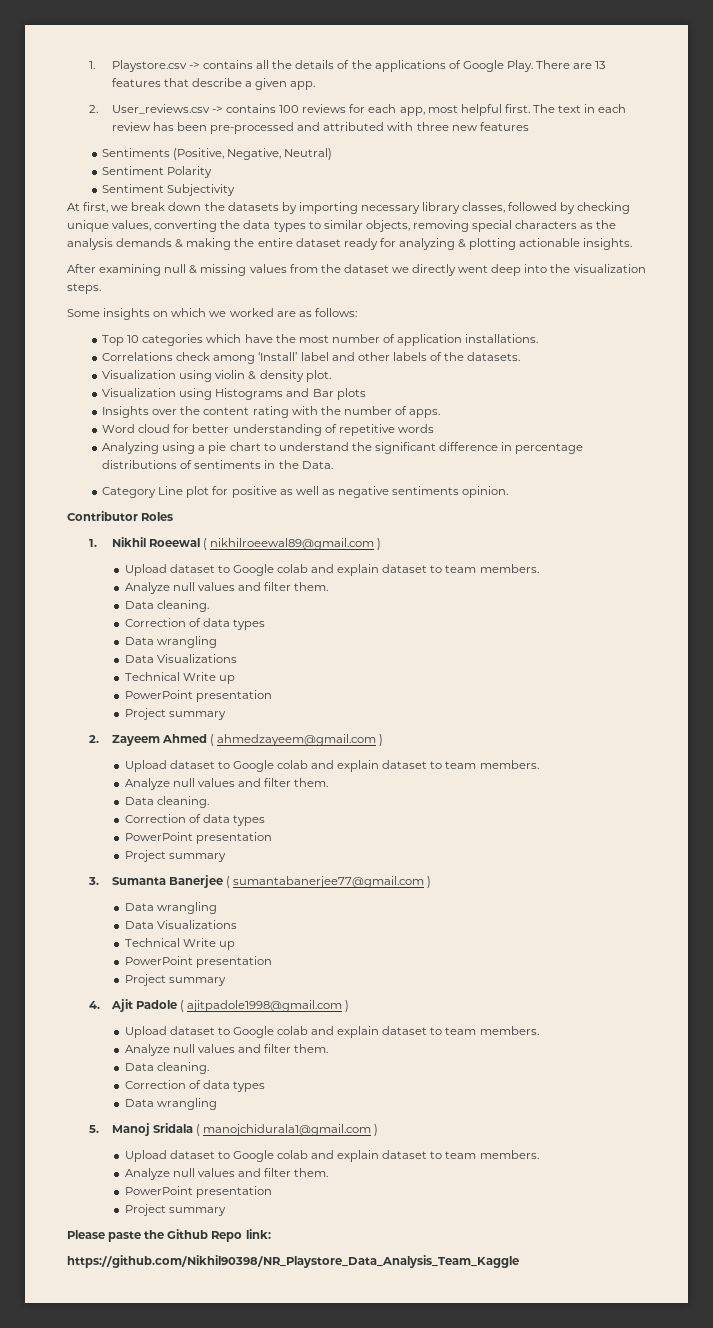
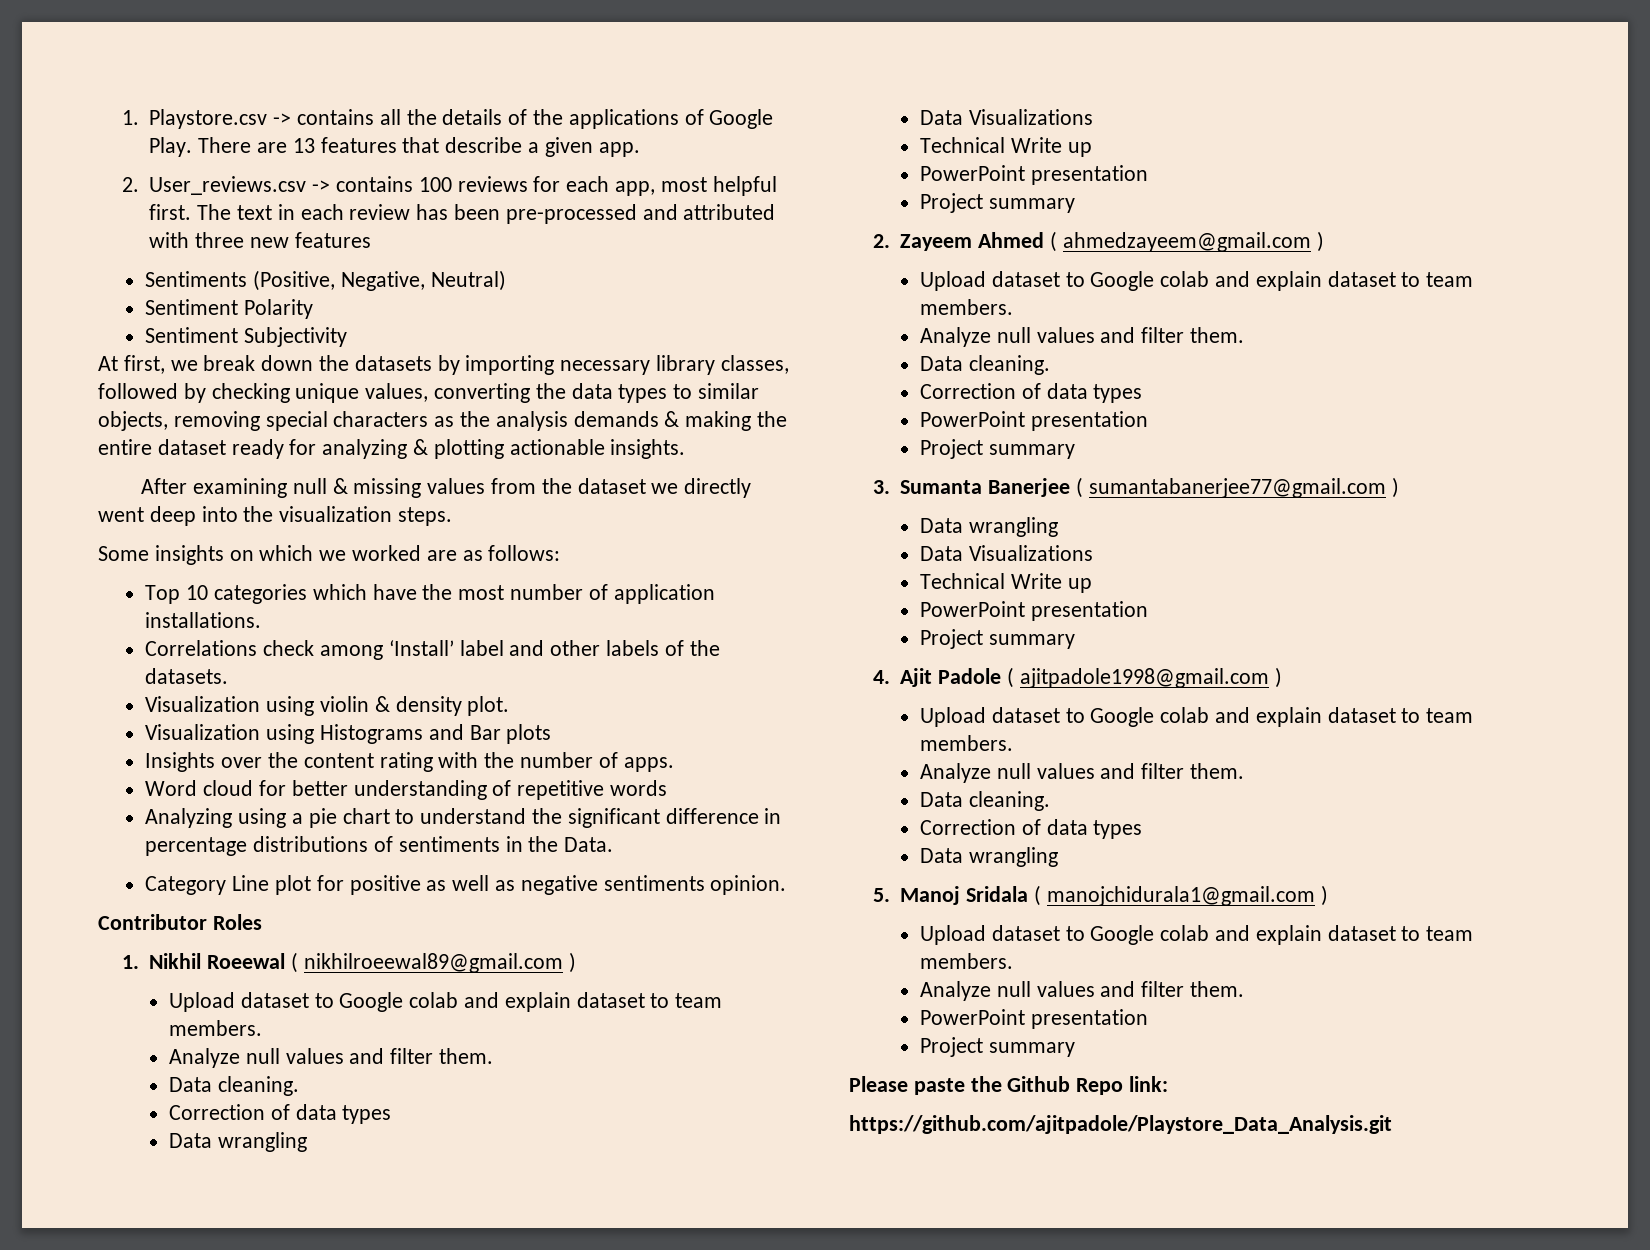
[67,1255,519,1268] https://github.com/Nikhil90398/NR_Playstore_Data_Analysis_Team_Kaggle -> [849,1115,1392,1134] https://github.com/ajitpadole/Playstore_Data_Analysis.git

